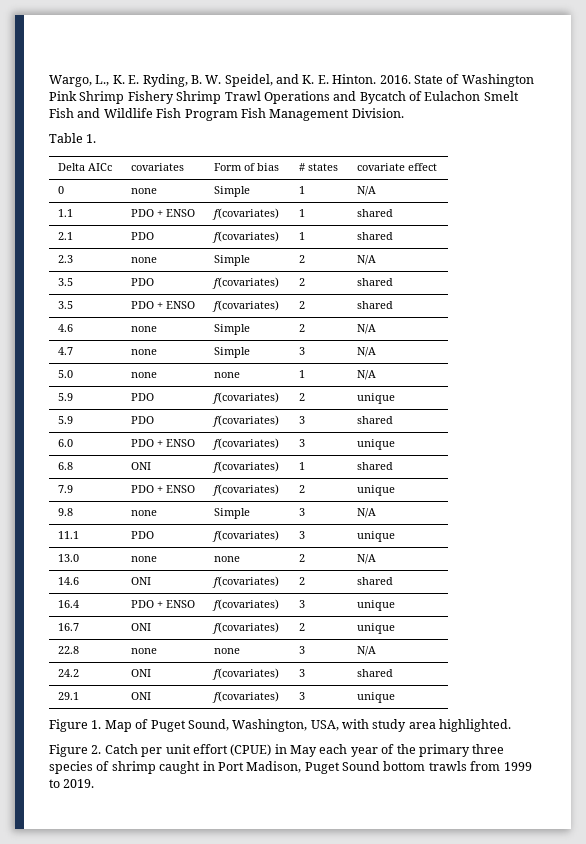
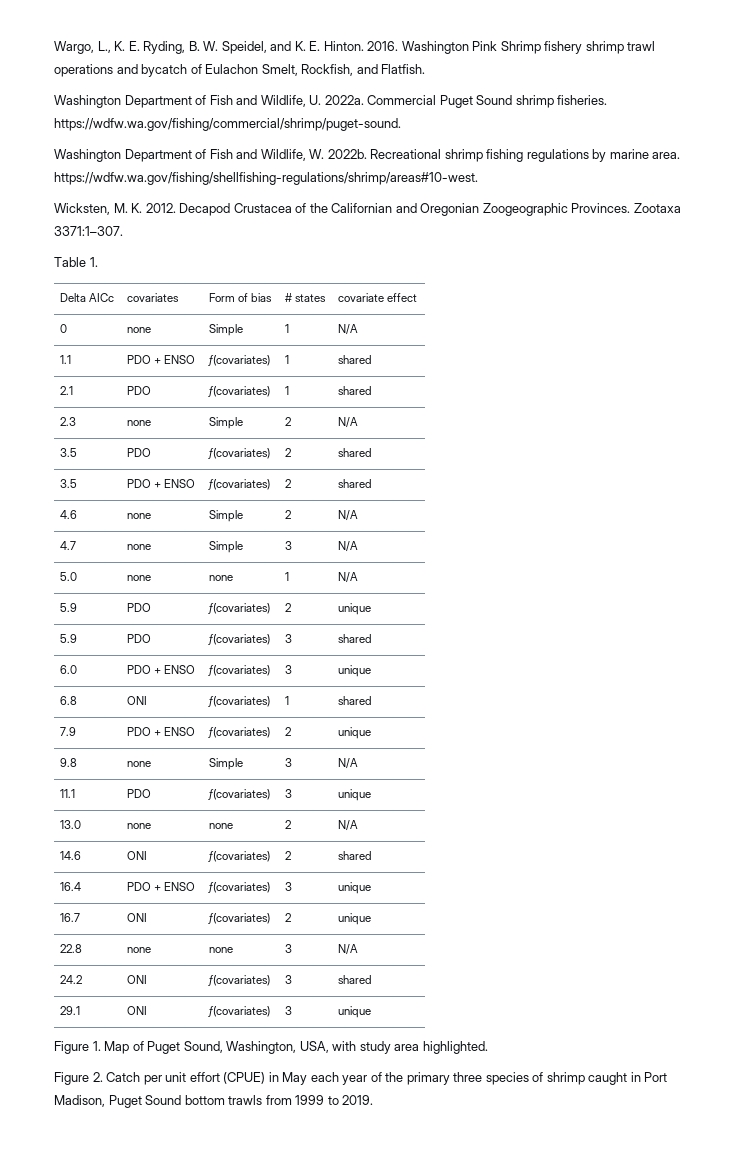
[413,74,460,84] State of -> (399, 46) none
[127,91,519,104] [49,108,404,121] Fishery Shrimp Trawl Operations and Bycatch of Eulachon Smelt Fish and Wildlife Fish Program Fish Management Division. -> [544,41,656,54] [54,64,426,77] [54,95,608,108] [54,118,401,131] [54,149,681,162] [54,172,478,185] [54,203,681,216] [54,226,123,236] fishery shrimp trawl operations and bycatch of Eulachon Smelt, Rockfish, and Flatfish. // Washington Department of Fish and Wildlife, U. 2022a. Commercial Puget Sound shrimp fisheries. https://wdfw.wa.gov/fishing/commercial/shrimp/puget-sound. // Washington Department of Fish and Wildlife, W. 2022b. Recreational shrimp fishing regulations by marine area. https://wdfw.wa.gov/fishing/shellfishing-regulations/shrimp/areas#10-west. // Wicksten, M. K. 2012. Decapod Crustacea of the Californian and Oregonian Zoogeographic Provinces. Zootaxa 3371:1–307.

